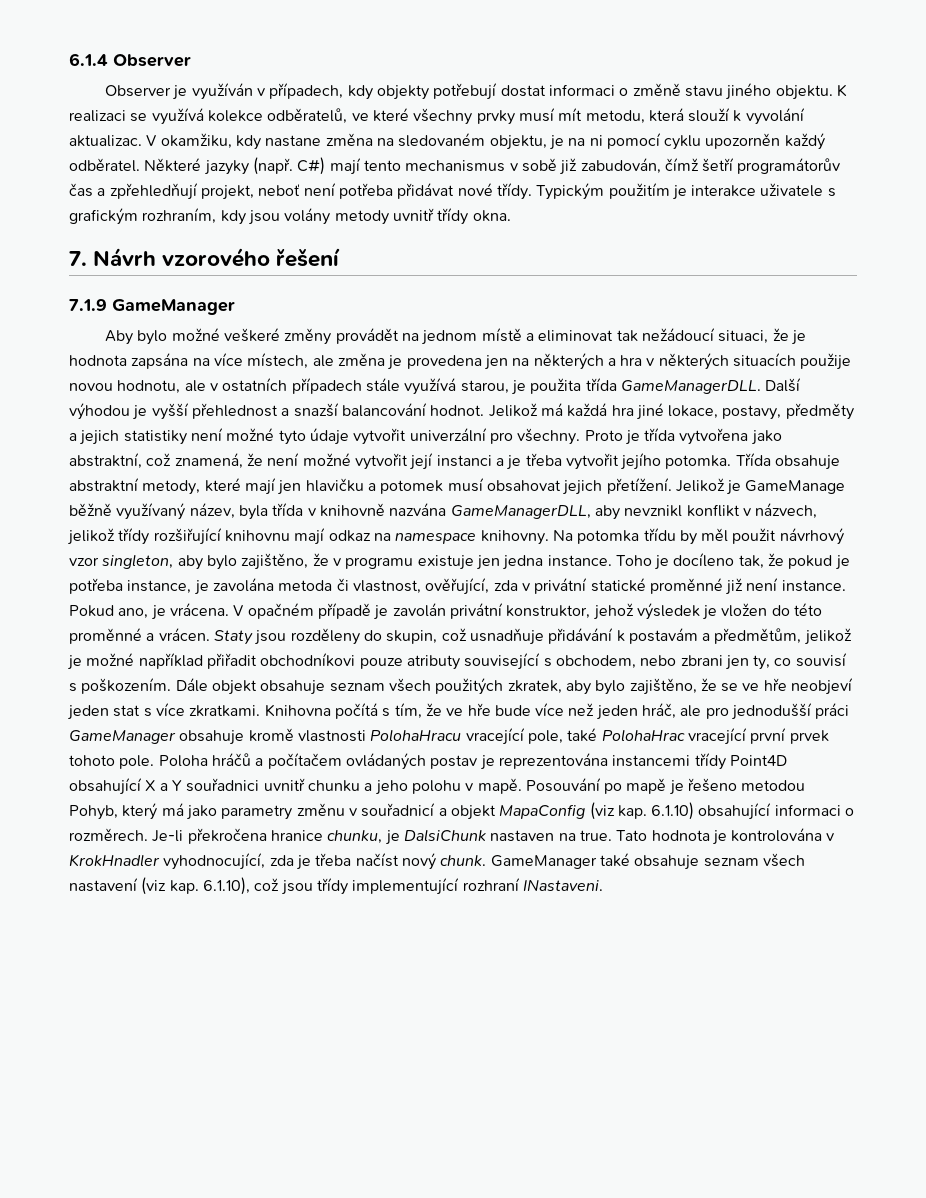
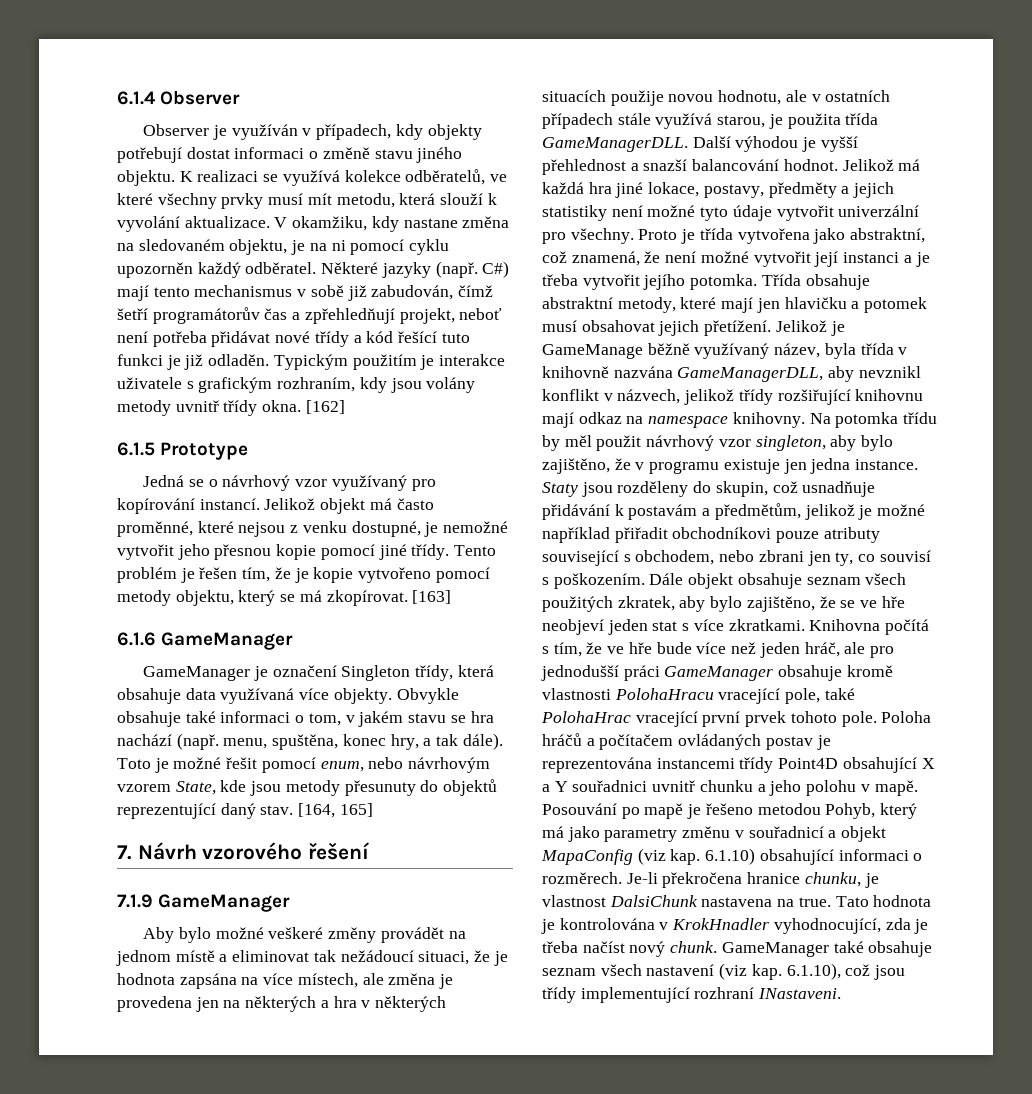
[69,135,142,147] aktualizac. -> [184,216,270,228] aktualizace.
[496,183,532,200] třídy. -> [314,331,470,347] [117,354,270,370] třídy a kód řešící tuto funkci je již odladěn.
(511, 216) none -> [305,400,345,414] [117,442,249,460] [143,475,436,491] [117,498,434,514] [117,521,509,537] [117,544,497,560] [117,567,490,583] [117,590,452,606] [117,632,294,650] [143,665,494,681] [117,688,459,704] [117,711,494,727] [117,733,503,750] [117,757,491,773] [117,779,498,796] [117,803,373,819] [162] // 6.1.5 Prototype // Jedná se o návrhový vzor využívaný pro kopírování instancí. Jelikož objekt má často proměnné, které nejsou z venku dostupné, je nemožné vytvořit jeho přesnou kopie pomocí jiné třídy. Tento problém je řešen tím, že je kopie vytvořeno pomocí metody objektu, který se má zkopírovat. [163] // 6.1.6 GameManager // GameManager je označení Singleton třídy, která obsahuje data využívaná více objekty. Obvykle obsahuje také informaci o tom, v jakém stavu se hra nachází (např. menu, spuštěna, konec hry, a tak dále). Toto je možné řešit pomocí enum, nebo návrhovým vzorem State, kde jsou metody přesunuty do objektů reprezentující daný stav. [164, 165]
[615,553,850,570] [69,578,846,595] [69,603,823,620] [69,628,210,644] Toho je docíleno tak, že pokud je potřeba instance, je zavolána metoda či vlastnost, ověřující, zda v privátní statické proměnné již není instance. Pokud ano, je vrácena. V opačném případě je zavolán privátní konstruktor, jehož výsledek je vložen do této proměnné a vrácen. -> (919, 464) none
[403,829,555,842] DalsiChunk nastaven -> [542,895,773,907] vlastnost DalsiChunk nastavena

